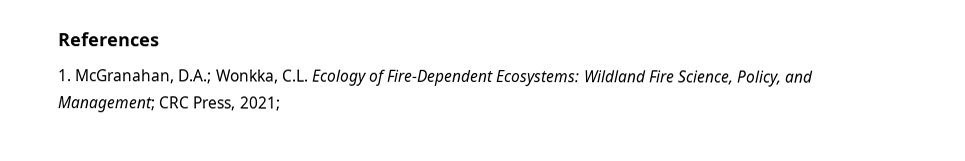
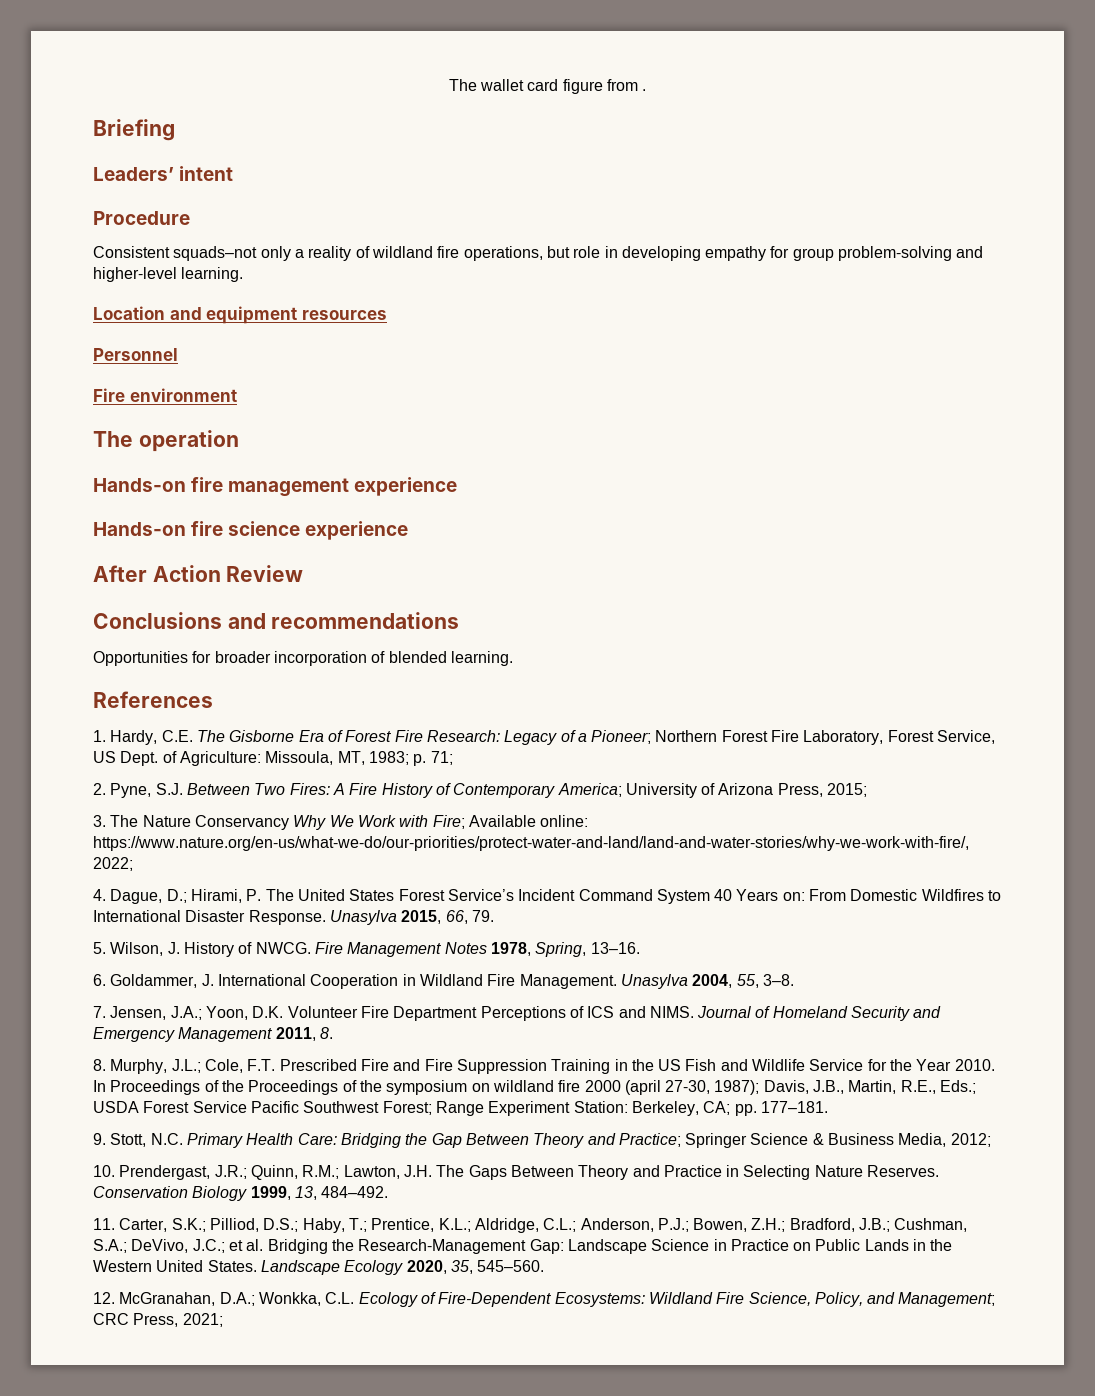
[58,32,160,47] [57,69,72,82] References // 1. -> [448,79,647,94] [93,119,175,141] [93,166,234,181] [93,211,190,225] [93,246,984,261] [93,267,244,282] [93,306,387,324] [93,348,178,361] [93,388,237,402] [93,430,239,452] [93,477,458,497] [93,521,409,540] [93,565,304,582] [93,612,460,629] [93,651,513,666] [93,691,213,708] [93,730,996,745] [93,751,453,766] [93,783,868,798] [93,815,589,830] [93,836,969,851] [93,857,133,871] [93,889,1002,904] [93,910,494,925] [93,942,640,957] [93,974,794,989] [93,1006,942,1021] [93,1027,333,1042] [93,1059,995,1074] [93,1080,977,1095] [93,1101,828,1116] [93,1133,991,1148] [93,1165,940,1180] [93,1186,389,1201] [93,1218,968,1233] [93,1239,953,1254] [93,1260,545,1275] [93,1292,115,1304] The wallet card figure from . // Briefing // Leaders’ intent // Procedure // Consistent squads–not only a reality of wildland fire operations, but role in developing empathy for group problem-solving and higher-level learning. // Location and equipment resources // Personnel // Fire environment // The operation // Hands-on fire management experience // Hands-on fire science experience // After Action Review // Conclusions and recommendations // Opportunities for broader incorporation of blended learning. // References // 1. Hardy, C.E. The Gisborne Era of Forest Fire Research: Legacy of a Pioneer; Northern Forest Fire Laboratory, Forest Service, US Dept. of Agriculture: Missoula, MT, 1983; p. 71; // 2. Pyne, S.J. Between Two Fires: A Fire History of Contemporary America; University of Arizona Press, 2015; // 3. The Nature Conservancy Why We Work with Fire; Available online: https://www.nature.org/en-us/what-we-do/our-priorities/protect-water-and-land/land-and-water-stories/why-we-work-with-fire/, 2022; // 4. Dague, D.; Hirami, P. The United States Forest Service’s Incident Command System 40 Years on: From Domestic Wildfires to International Disaster Response. Unasylva 2015, 66, 79. // 5. Wilson, J. History of NWCG. Fire Management Notes 1978, Spring, 13–16. // 6. Goldammer, J. International Cooperation in Wildland Fire Management. Unasylva 2004, 55, 3–8. // 7. Jensen, J.A.; Yoon, D.K. Volunteer Fire Department Perceptions of ICS and NIMS. Journal of Homeland Security and Emergency Management 2011, 8. // 8. Murphy, J.L.; Cole, F.T. Prescribed Fire and Fire Suppression Training in the US Fish and Wildlife Service for the Year 2010. In Proceedings of the Proceedings of the symposium on wildland fire 2000 (april 27-30, 1987); Davis, J.B., Martin, R.E., Eds.; USDA Forest Service Pacific Southwest Forest; Range Experiment Station: Berkeley, CA; pp. 177–181. // 9. Stott, N.C. Primary Health Care: Bridging the Gap Between Theory and Practice; Springer Science & Business Media, 2012; // 10. Prendergast, J.R.; Quinn, R.M.; Lawton, J.H. The Gaps Between Theory and Practice in Selecting Nature Reserves. Conservation Biology 1999, 13, 484–492. // 11. Carter, S.K.; Pilliod, D.S.; Haby, T.; Prentice, K.L.; Aldridge, C.L.; Anderson, P.J.; Bowen, Z.H.; Bradford, J.B.; Cushman, S.A.; DeVivo, J.C.; et al. Bridging the Research-Management Gap: Landscape Science in Practice on Public Lands in the Western United States. Landscape Ecology 2020, 35, 545–560. // 12.

